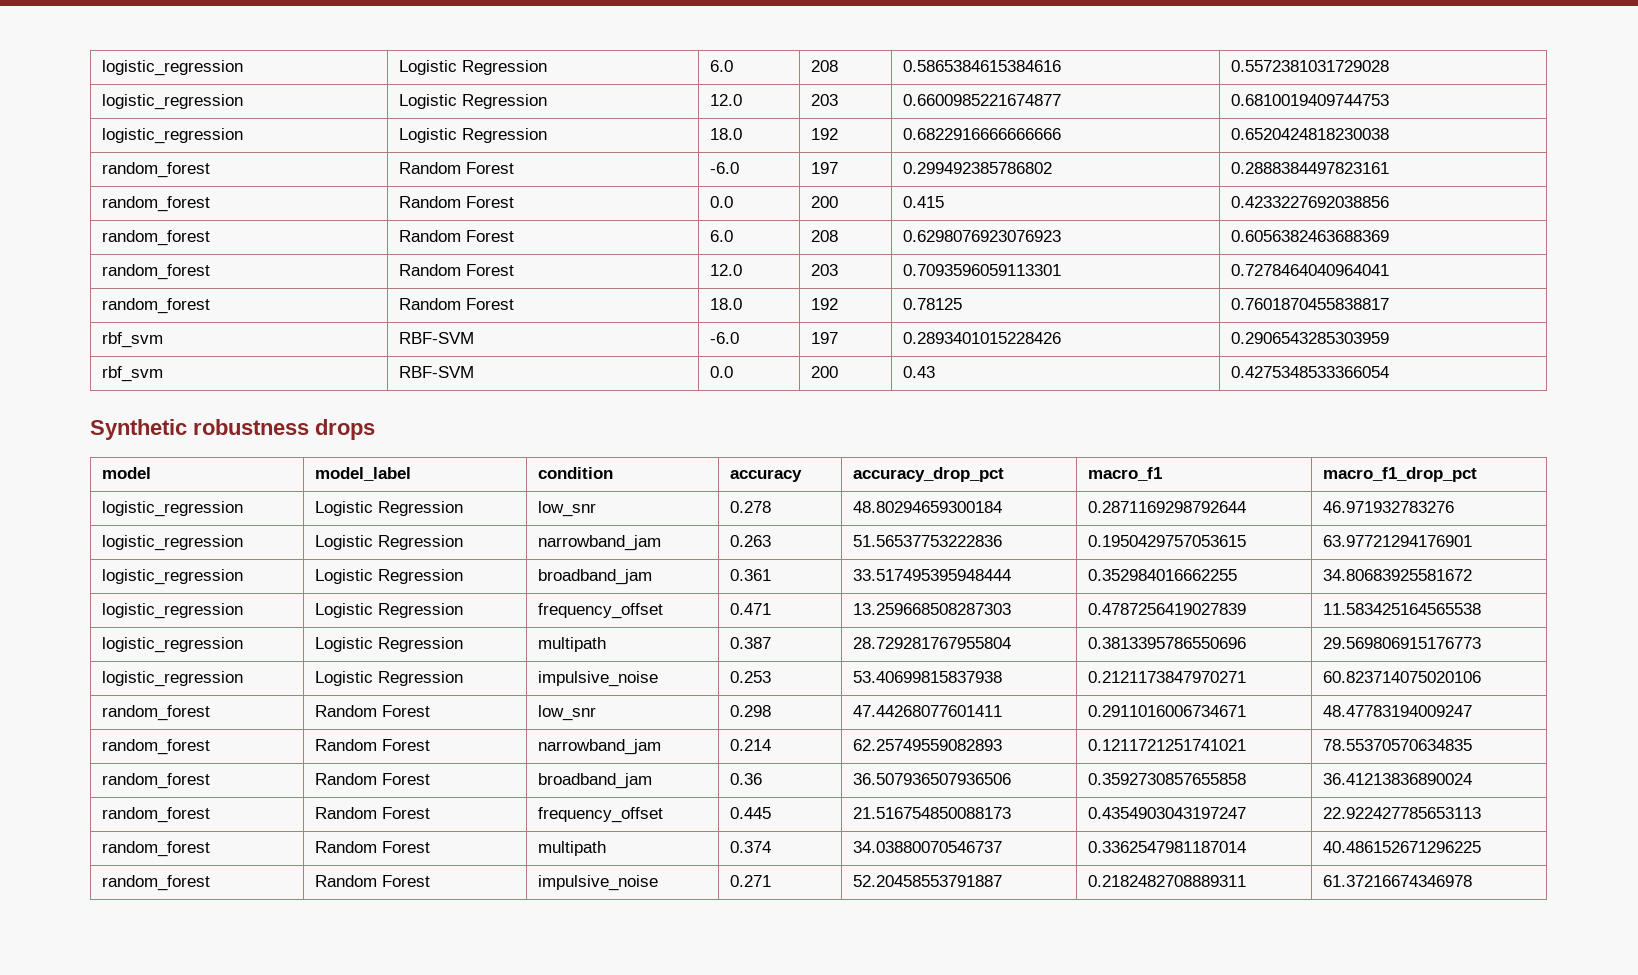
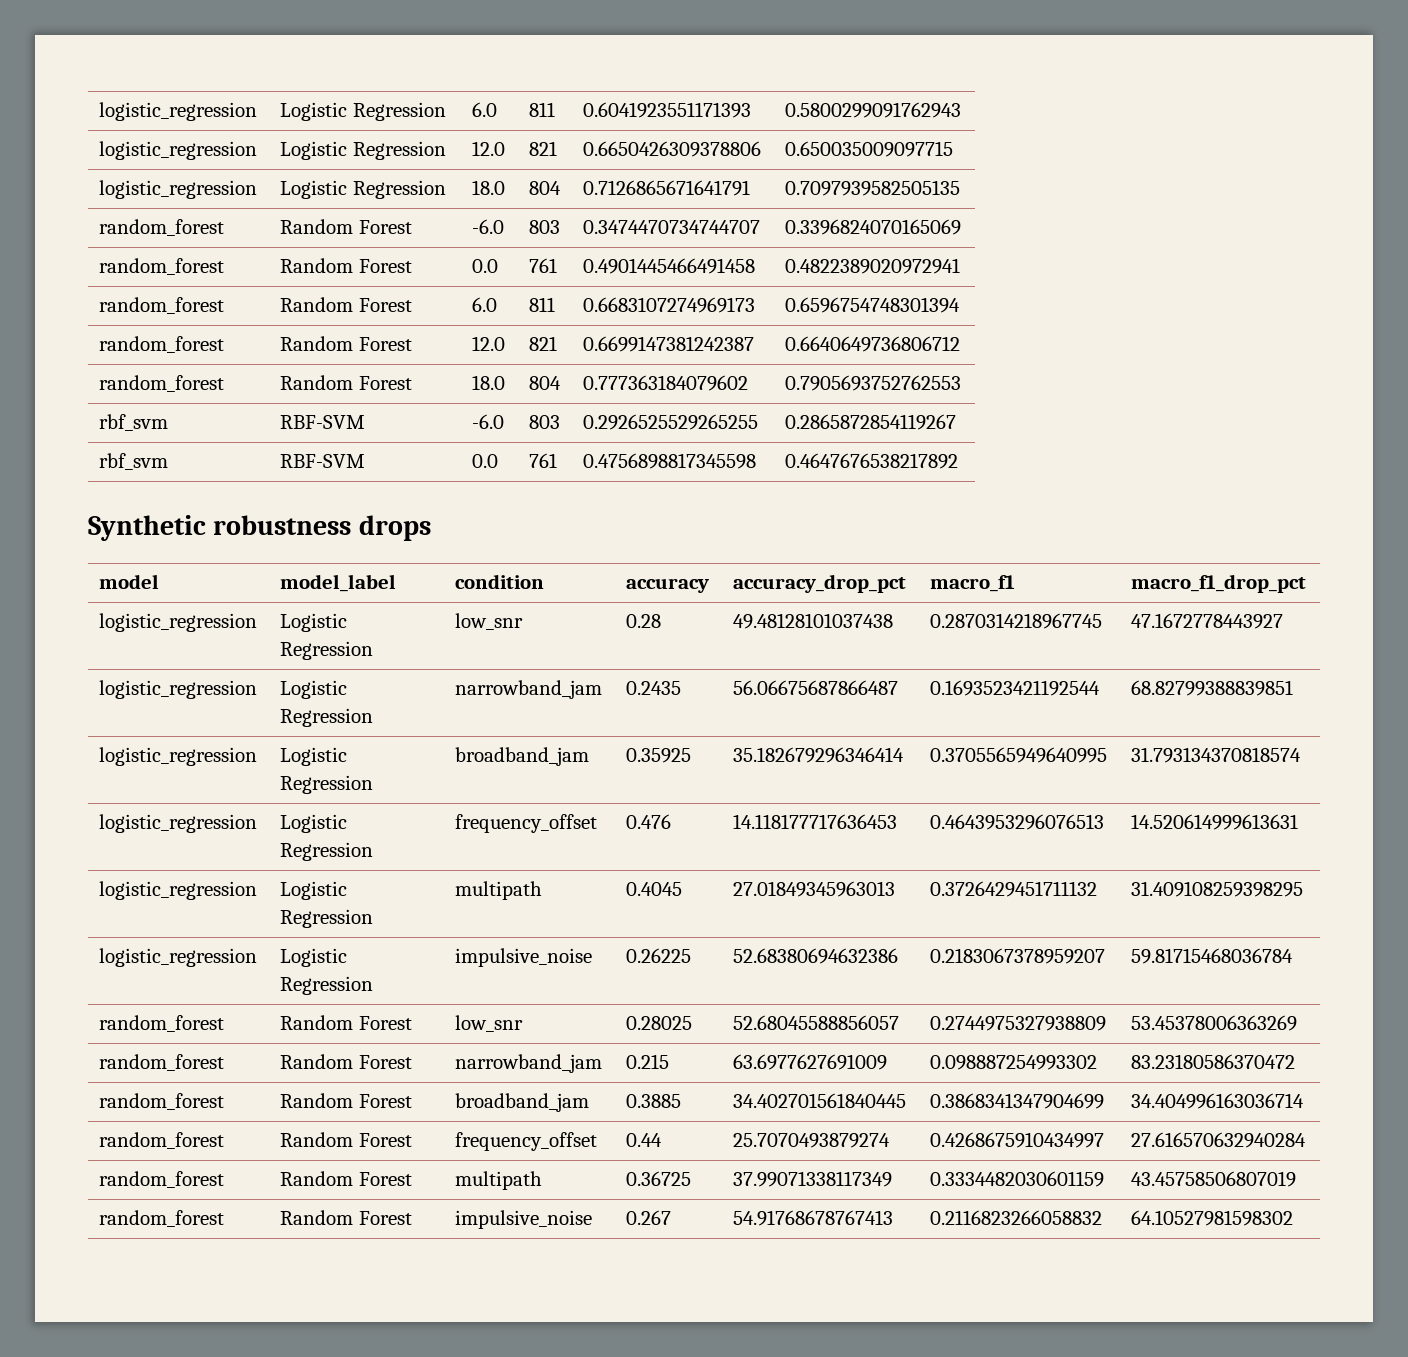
[810,60,838,72] [902,60,1061,72] [1230,60,1389,72] 208 | 0.5865384615384616 | 0.5572381031729028 -> [529,102,556,117] [583,102,752,118] [785,102,962,118] 811 | 0.6041923551171393 | 0.5800299091762943
[810,94,838,106] [902,94,1061,106] [1230,94,1389,106] 203 | 0.6600985221674877 | 0.6810019409744753 -> [529,141,558,156] [583,141,762,157] [785,141,954,157] 821 | 0.6650426309378806 | 0.650035009097715
[810,128,838,140] [902,128,1061,140] [1230,128,1389,140] 192 | 0.6822916666666666 | 0.6520424818230038 -> [529,181,562,195] [583,180,751,196] [785,180,961,196] 804 | 0.7126865671641791 | 0.7097939582505135
[810,162,838,174] [902,162,1052,174] [1230,162,1389,174] 197 | 0.299492385786802 | 0.2888384497823161 -> [529,220,561,234] [583,220,761,234] [785,219,962,235] 803 | 0.3474470734744707 | 0.3396824070165069
[810,196,838,208] [902,196,944,208] [1230,196,1389,208] 200 | 0.415 | 0.4233227692038856 -> [529,258,558,273] [583,258,756,274] [785,258,961,274] 761 | 0.4901445466491458 | 0.4822389020972941
[810,230,838,242] [902,230,1061,242] [1230,230,1389,242] 208 | 0.6298076923076923 | 0.6056382463688369 -> [529,297,556,312] [583,297,756,313] [785,297,961,313] 811 | 0.6683107274969173 | 0.6596754748301394
[810,264,838,276] [902,264,1061,276] [1230,264,1389,276] 203 | 0.7093596059113301 | 0.7278464040964041 -> [529,336,558,351] [583,336,755,352] [785,336,961,352] 821 | 0.6699147381242387 | 0.6640649736806712
[810,298,838,310] [902,298,962,310] [1230,298,1389,310] 192 | 0.78125 | 0.7601870455838817 -> [529,376,562,390] [583,375,749,391] [785,375,962,391] 804 | 0.777363184079602 | 0.7905693752762553
[810,332,838,344] [902,332,1061,344] [1230,332,1389,344] 197 | 0.2893401015228426 | 0.2906543285303959 -> [529,415,561,429] [583,414,759,430] [785,414,957,430] 803 | 0.2926525529265255 | 0.2865872854119267
[810,366,838,378] [902,366,935,378] [1230,366,1389,378] 200 | 0.43 | 0.4275348533366054 -> [529,453,558,468] [583,453,757,469] [785,453,959,469] 761 | 0.4756898817345598 | 0.4647676538217892
[729,501,771,513] [852,501,1002,513] [1087,501,1246,513] [1322,501,1454,513] 0.278 | 48.80294659300184 | 0.2871169298792644 | 46.971932783276 -> [626,614,662,628] [733,613,894,629] [930,613,1103,629] [1131,613,1284,629] 0.28 | 49.48128101037438 | 0.2870314218967745 | 47.1672778443927
[729,535,771,547] [852,535,1002,547] [1087,535,1246,547] [1322,535,1472,547] 0.263 | 51.56537753222836 | 0.1950429757053615 | 63.97721294176901 -> [626,681,682,695] [733,680,899,695] [930,680,1101,696] [1131,680,1294,696] 0.2435 | 56.06675687866487 | 0.1693523421192544 | 68.82799388839851
[729,569,771,581] [852,569,1011,581] [1087,569,1237,581] [1322,569,1472,581] 0.361 | 33.517495395948444 | 0.352984016662255 | 34.80683925581672 -> [626,748,692,763] [733,747,905,763] [930,747,1108,763] [1131,747,1302,763] 0.35925 | 35.182679296346414 | 0.3705565949640995 | 31.793134370818574
[729,603,771,615] [852,603,1011,615] [1087,603,1246,615] [1322,603,1481,615] 0.471 | 13.259668508287303 | 0.4787256419027839 | 11.583425164565538 -> [626,814,672,829] [733,814,898,829] [930,814,1105,830] [1131,814,1299,830] 0.476 | 14.118177717636453 | 0.4643953296076513 | 14.520614999613631
[729,637,771,649] [852,637,1011,649] [1087,637,1246,649] [1322,637,1481,649] 0.387 | 28.729281767955804 | 0.3813395786550696 | 29.569806915176773 -> [626,882,683,896] [733,881,896,897] [930,881,1098,897] [1131,881,1304,897] 0.4045 | 27.01849345963013 | 0.3726429451711132 | 31.409108259398295
[729,671,771,683] [852,671,1002,683] [1087,671,1246,683] [1322,671,1481,683] 0.253 | 53.40699815837938 | 0.2121173847970271 | 60.823714075020106 -> [626,948,692,963] [733,948,899,964] [930,948,1106,964] [1131,948,1294,964] 0.26225 | 52.68380694632386 | 0.2183067378959207 | 59.81715468036784
[729,705,771,717] [852,705,1002,717] [1087,705,1246,717] [1322,705,1472,717] 0.298 | 47.44268077601411 | 0.2911016006734671 | 48.47783194009247 -> [626,1016,693,1030] [733,1015,900,1030] [930,1016,1107,1031] [1131,1015,1298,1031] 0.28025 | 52.68045588856057 | 0.2744975327938809 | 53.45378006363269
[729,739,771,751] [852,739,1002,751] [1087,739,1246,751] [1322,739,1472,751] 0.214 | 62.25749559082893 | 0.1211721251741021 | 78.55370570634835 -> [626,1054,670,1069] [733,1054,888,1070] [930,1055,1098,1070] [1131,1054,1296,1069] 0.215 | 63.6977627691009 | 0.098887254993302 | 83.23180586370472
[729,773,762,785] [852,773,1011,785] [1087,773,1246,785] [1322,773,1472,785] 0.36 | 36.507936507936506 | 0.3592730857655858 | 36.41213836890024 -> [626,1094,682,1108] [733,1093,907,1108] [930,1093,1105,1109] [1131,1093,1305,1109] 0.3885 | 34.402701561840445 | 0.3868341347904699 | 34.404996163036714
[729,807,771,819] [852,807,1011,819] [1087,807,1246,819] [1322,807,1481,819] 0.445 | 21.516754850088173 | 0.4354903043197247 | 22.922427785653113 -> [626,1133,663,1147] [733,1133,891,1148] [930,1132,1105,1148] [1131,1132,1307,1148] 0.44 | 25.7070493879274 | 0.4268675910434997 | 27.616570632940284
[729,841,771,853] [852,841,1002,853] [1087,841,1246,853] [1322,841,1481,853] 0.374 | 34.03880070546737 | 0.3362547981187014 | 40.486152671296225 -> [626,1171,692,1186] [733,1171,893,1187] [930,1171,1105,1187] [1131,1171,1297,1187] 0.36725 | 37.99071338117349 | 0.3334482030601159 | 43.45758506807019
[729,875,771,887] [852,875,1002,887] [1087,875,1246,887] [1322,875,1472,887] 0.271 | 52.20458553791887 | 0.2182482708889311 | 61.37216674346978 -> [626,1210,672,1225] [733,1210,894,1226] [930,1210,1103,1225] [1131,1210,1294,1226] 0.267 | 54.91768678767413 | 0.2116823266058832 | 64.10527981598302

